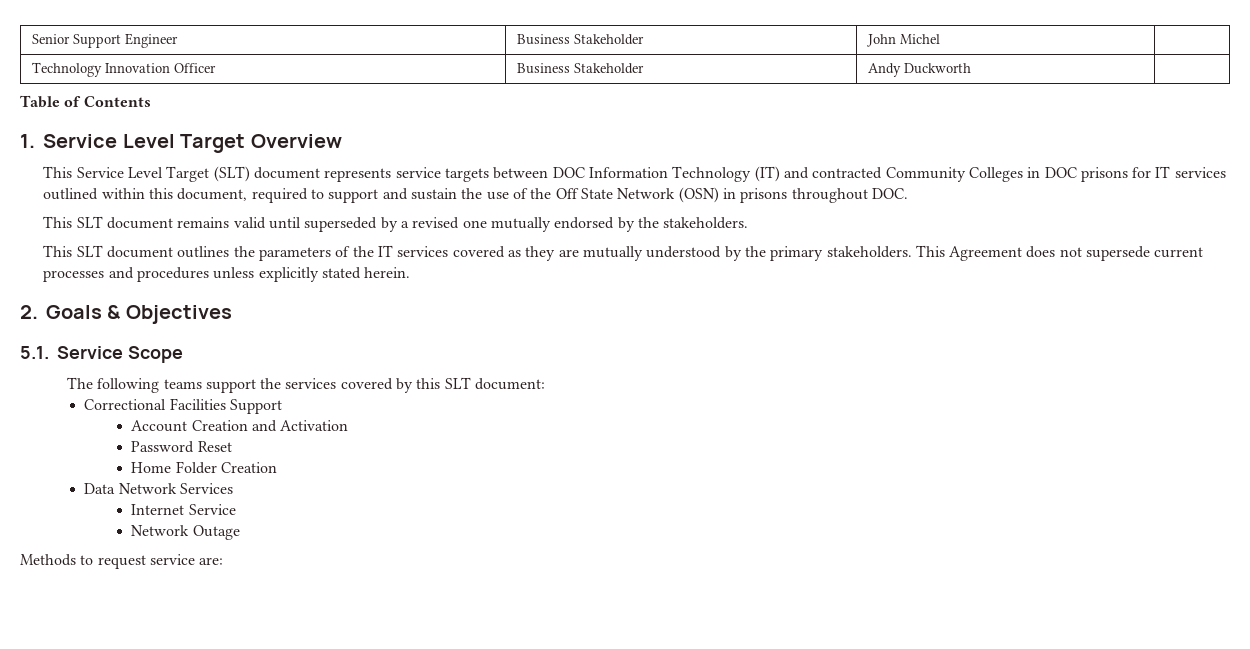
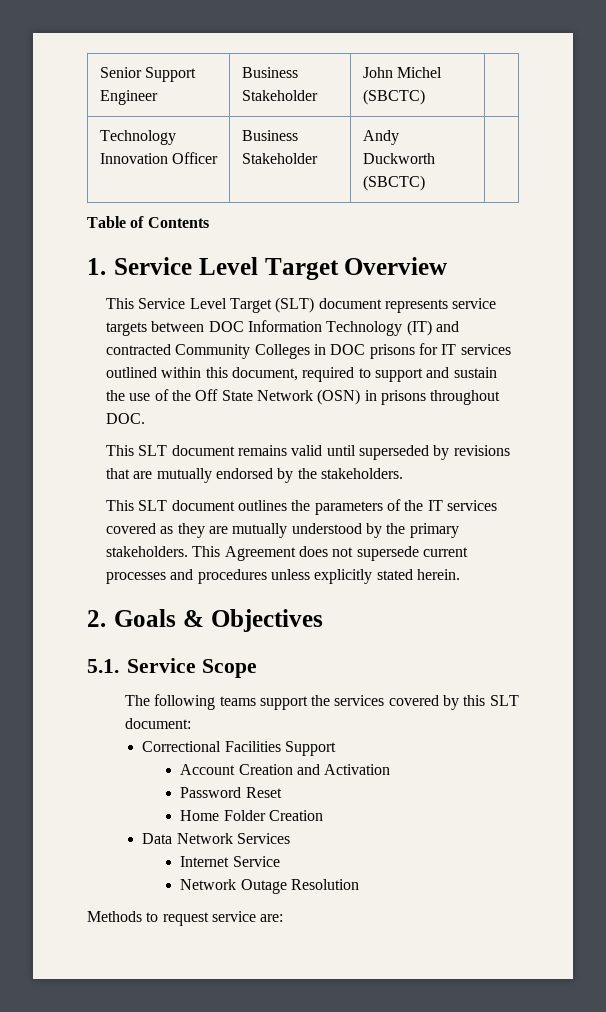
(941, 39) none -> [362,89,425,105] (SBCTC)
(972, 68) none -> [362,175,425,191] (SBCTC)
[400,217,487,229] a revised one -> [453,445,510,456] [105,468,153,479] revisions that are
(240, 532) none -> [291,879,360,890] Resolution

